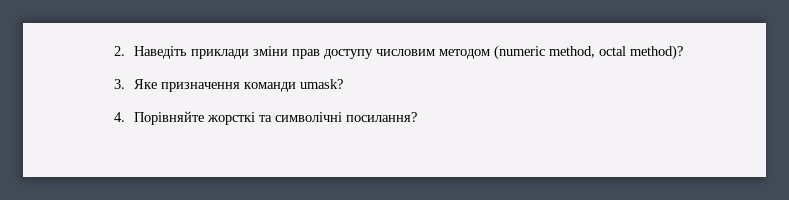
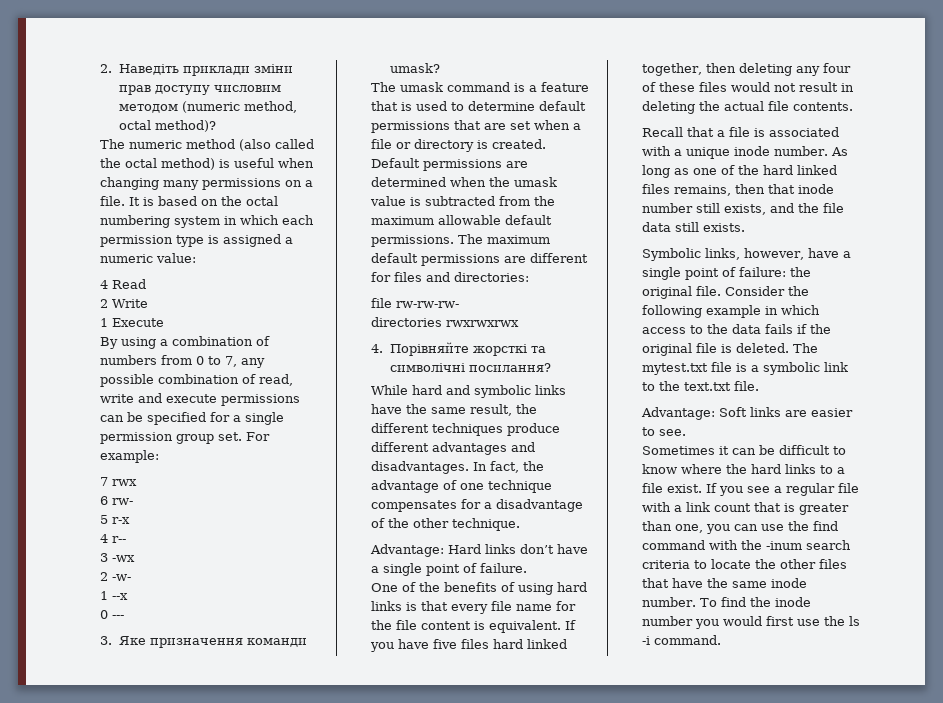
(684, 52) none -> [99,139,314,151] [99,158,314,170] [99,177,313,190] [99,196,278,206] [99,215,314,228] [99,234,293,247] [99,253,196,263] [99,279,146,289] [99,299,148,308] [99,318,164,327] [99,336,270,349] [99,355,265,368] [99,374,293,387] [99,393,300,406] [99,412,284,425] [99,432,270,444] [99,450,159,463] [99,477,137,486] [99,496,133,505] [99,515,130,524] [99,534,126,543] [99,553,135,562] [99,572,131,581] [99,591,128,600] [99,610,124,619] // The numeric method (also called the octal method) is useful when changing many permissions on a file. It is based on the octal numbering system in which each permission type is assigned a numeric value: // 4 Read // 2 Write // 1 Execute // By using a combination of numbers from 0 to 7, any possible combination of read, write and execute permissions can be specified for a single permission group set. For example: // 7 rwx // 6 rw- // 5 r-x // 4 r-- // 3 -wx // 2 -w- // 1 --x // 0 ---
(344, 84) none -> [370,82,589,92] [370,101,586,111] [370,120,581,133] [370,139,546,152] [370,158,528,171] [370,177,557,187] [369,196,555,206] [370,215,552,225] [370,234,550,247] [370,253,588,266] [370,272,529,282] [370,298,459,308] [370,317,519,327] // The umask command is a feature that is used to determine default permissions that are set when a file or directory is created. Default permissions are determined when the umask value is subtracted from the maximum allowable default permissions. The maximum default permissions are different for files and directories: // file rw-rw-rw- // directories rwxrwxrwx
(418, 117) none -> [370,385,566,398] [370,404,537,416] [370,423,560,436] [370,442,535,455] [370,461,544,474] [370,480,552,493] [370,499,583,512] [370,518,520,531] [369,544,588,557] [370,563,527,576] [370,582,587,595] [370,601,576,614] [370,620,576,633] [369,639,567,652] [641,63,851,76] [641,82,854,92] [641,101,853,114] [641,127,839,137] [641,146,848,159] [641,165,837,178] [641,184,834,196] [641,203,844,215] [641,222,745,232] [641,248,851,261] [641,267,811,280] [641,286,809,299] [641,305,820,318] [641,324,831,334] [641,343,818,356] [641,362,848,375] [641,381,759,391] [640,407,853,420] [641,427,686,436] [641,445,846,455] [641,464,845,474] [641,483,859,496] [641,502,849,515] [641,521,838,534] [641,540,851,550] [641,559,847,569] [641,578,807,588] [641,597,811,607] [641,616,860,629] [641,635,721,645] // While hard and symbolic links have the same result, the different techniques produce different advantages and disadvantages. In fact, the advantage of one technique compensates for a disadvantage of the other technique. // Advantage: Hard links don’t have a single point of failure. // One of the benefits of using hard links is that every file name for the file content is equivalent. If you have five files hard linked together, then deleting any four of these files would not result in deleting the actual file contents. // Recall that a file is associated with a unique inode number. As long as one of the hard linked files remains, then that inode number still exists, and the file data still exists. // Symbolic links, however, have a single point of failure: the original file. Consider the following example in which access to the data fails if the original file is deleted. The mytest.txt file is a symbolic link to the text.txt file. // Advantage: Soft links are easier to see. // Sometimes it can be difficult to know where the hard links to a file exist. If you see a regular file with a link count that is greater than one, you can use the find command with the -inum search criteria to locate the other files that have the same inode number. To find the inode number you would first use the ls -i command.

